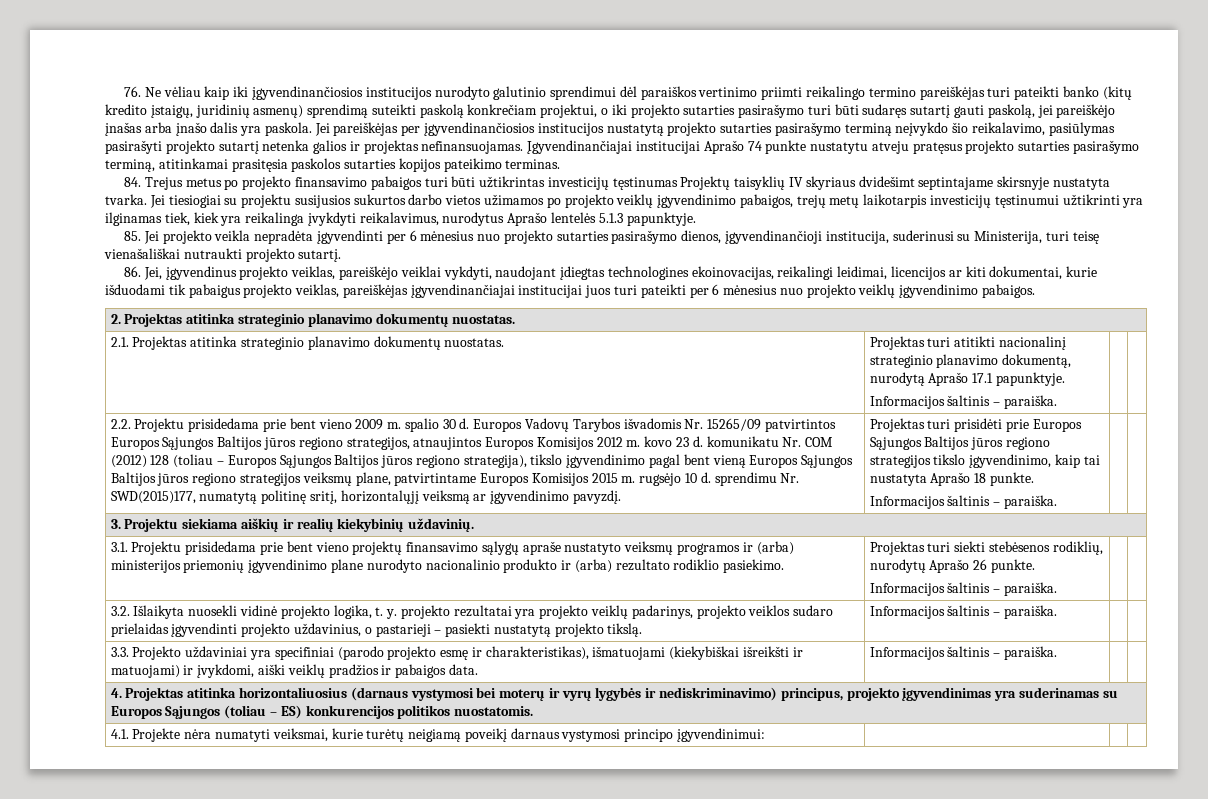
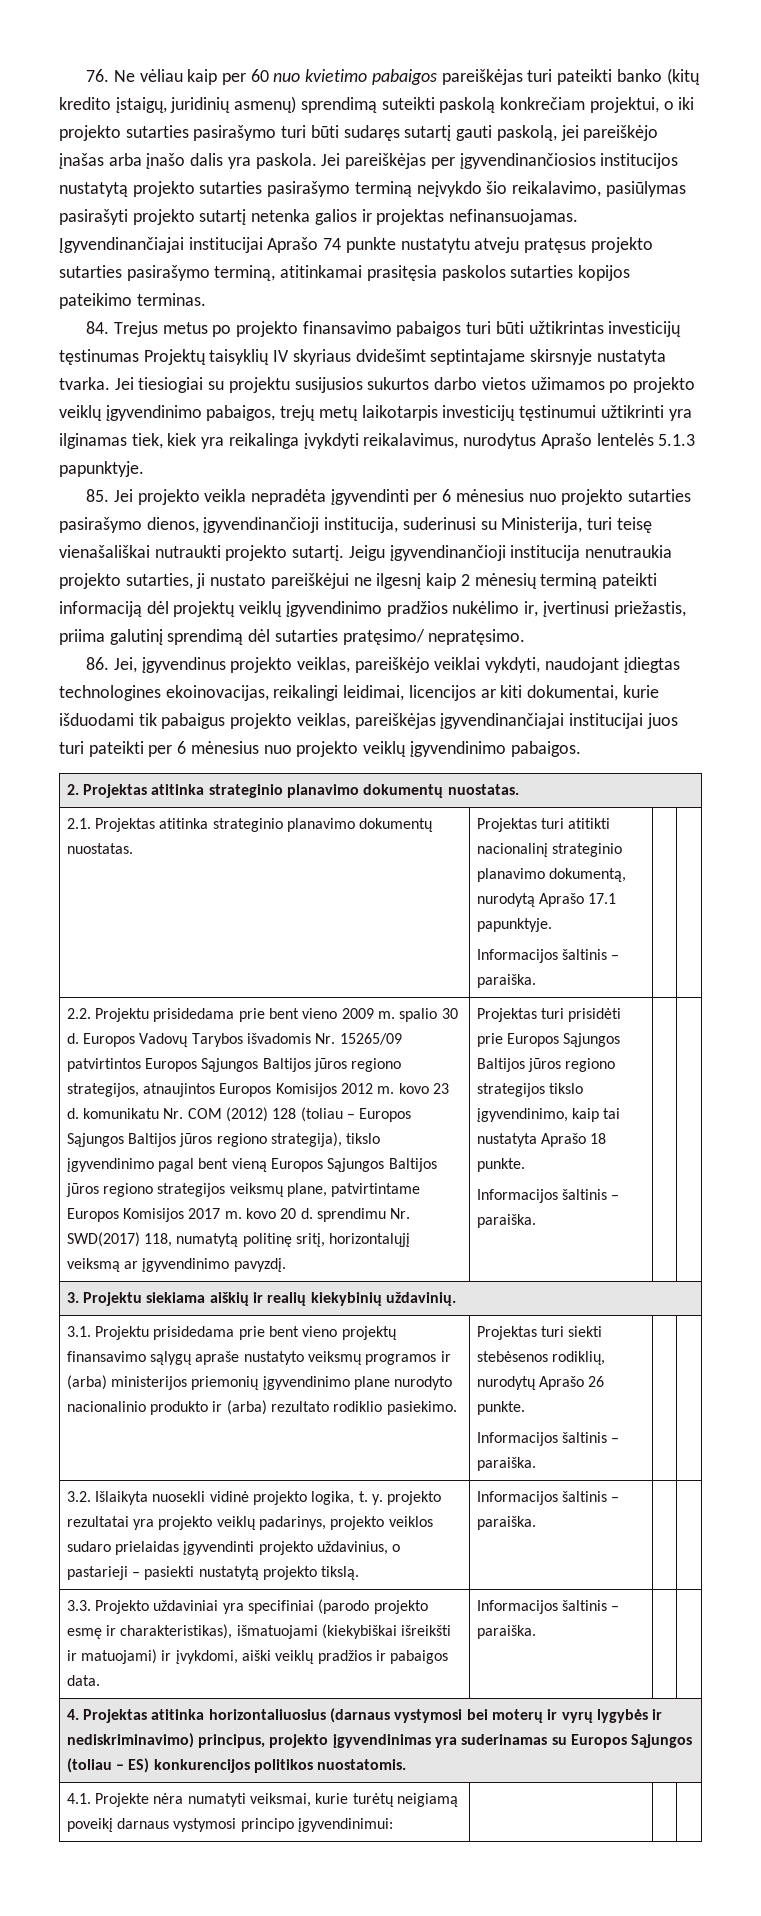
[233,86,916,100] iki įgyvendinančiosios institucijos nurodyto galutinio sprendimui dėl paraiškos vertinimo priimti reikalingo termino -> [221,69,437,85] per 60 nuo kvietimo pabaigos
(342, 255) none -> [348,545,673,561] [59,573,657,589] [59,601,686,617] [59,629,526,645] Jeigu įgyvendinančioji institucija nenutraukia projekto sutarties, ji nustato pareiškėjui ne ilgesnį kaip 2 mėnesių terminą pateikti informaciją dėl projektų veiklų įgyvendinimo pradžios nukėlimo ir, įvertinusi priežastis, priima galutinį sprendimą dėl sutarties pratęsimo/ nepratęsimo.
[591,473,698,486] 2015 m. rugsėjo 10 -> [188,1208,297,1219] 2017 m. kovo 20
[110,491,196,504] SWD(2015)177, -> [66,1232,173,1247] SWD(2017) 118,

